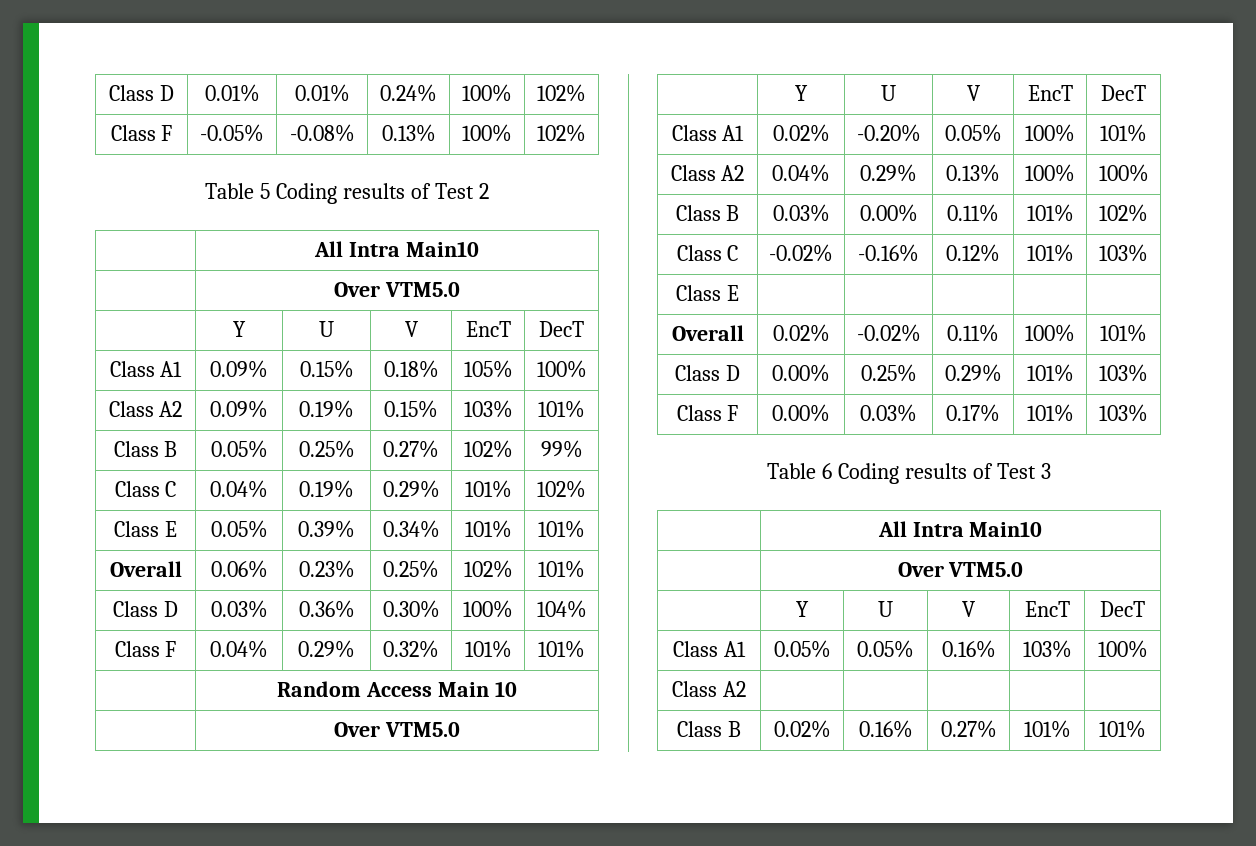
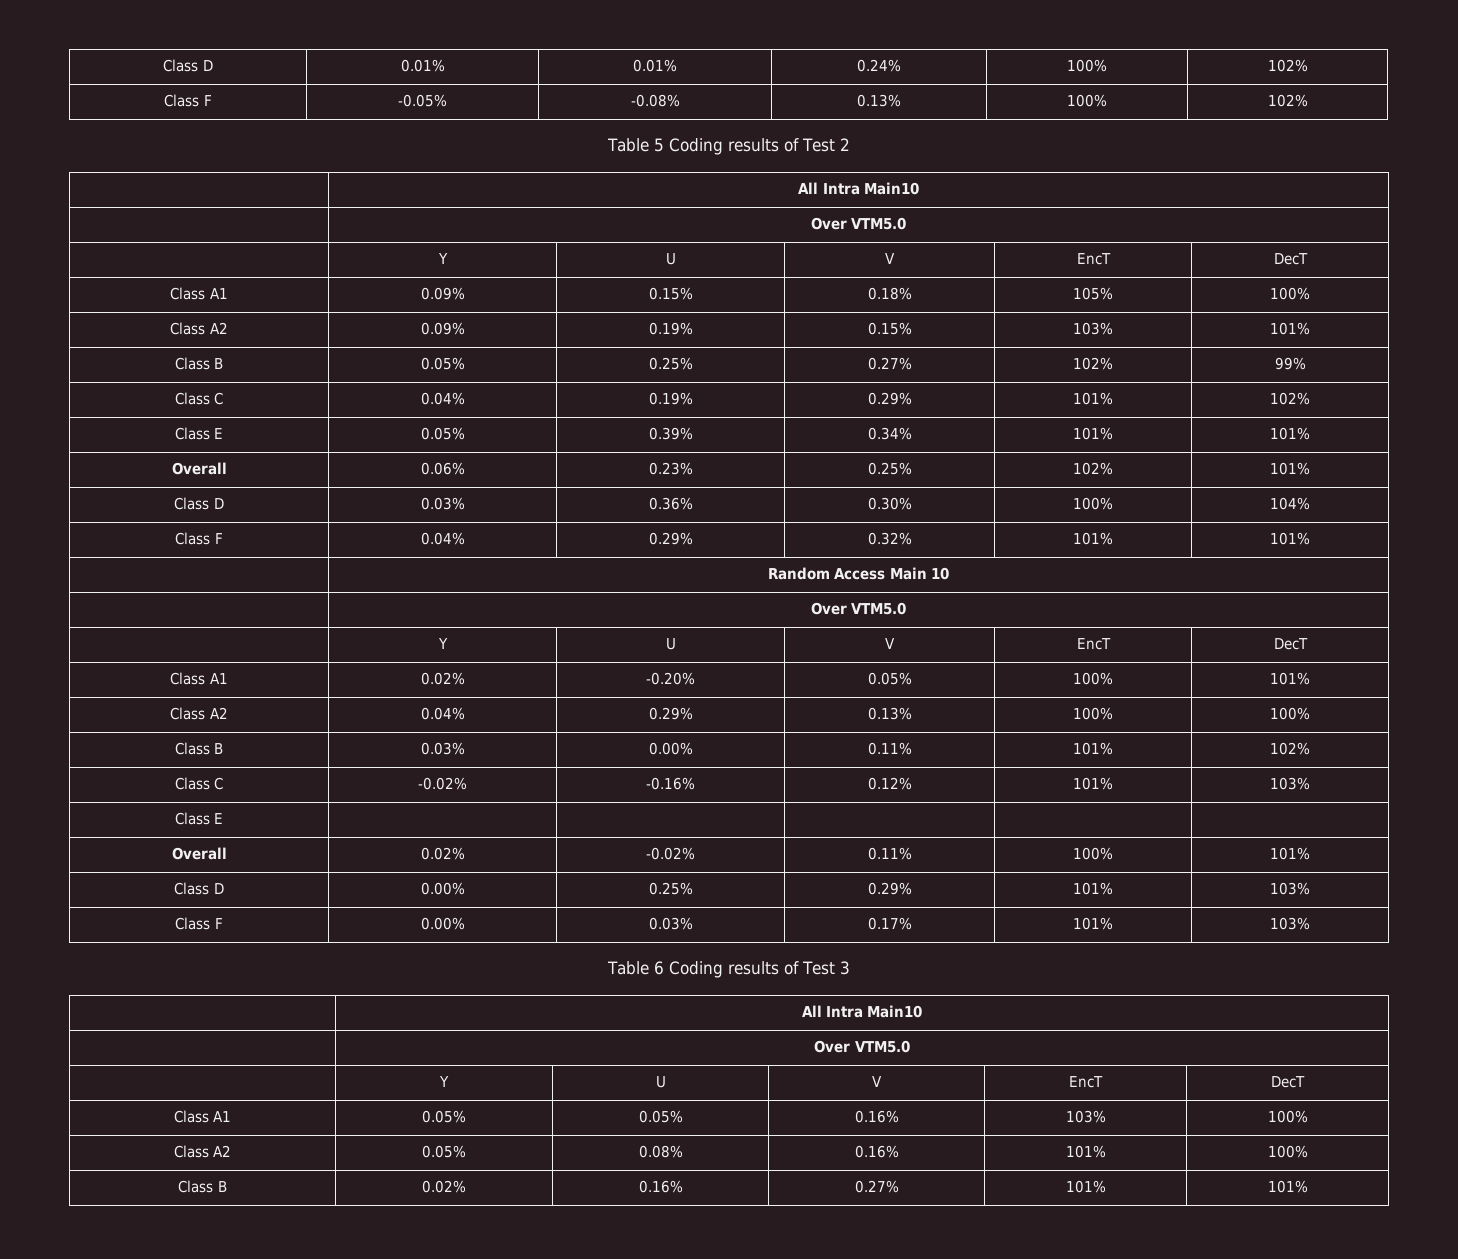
(746, 689) | | | | -> [422,1145,466,1158] [638,1145,683,1158] [854,1145,899,1158] [1065,1145,1106,1158] [1267,1145,1308,1158] 0.05% | 0.08% | 0.16% | 101% | 100%

